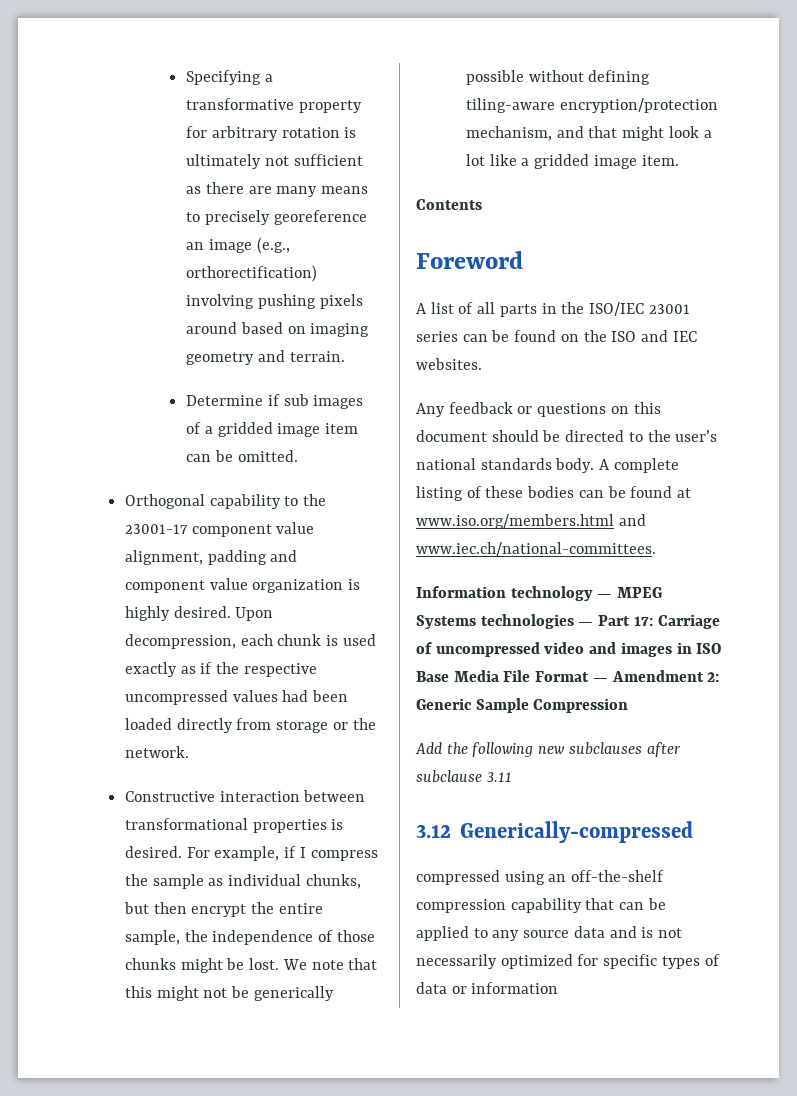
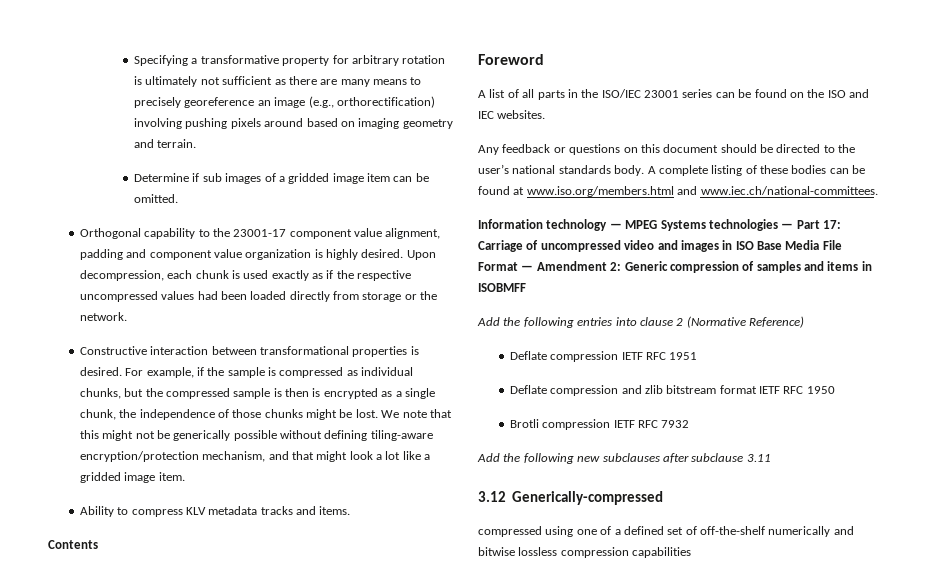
[299,847,378,861] [124,874,361,889] [123,902,323,917] [124,930,180,945] I compress the sample as individual chunks, but then encrypt the entire sample, -> [207,367,414,378] [79,388,435,399] [79,409,116,420] the sample is compressed as individual chunks, but the compressed sample is then is encrypted as a single chunk,
(679, 160) none -> [79,506,351,517] // Ability to compress KLV metadata tracks and items.
[475,698,629,713] Sample Compression -> [669,261,872,273] [478,283,526,292] [477,316,804,328] [509,351,698,362] [509,385,835,396] [509,419,690,430] compression of samples and items in ISOBMFF // Add the following entries into clause 2 (Normative Reference) // Deflate compression IETF RFC 1951 // Deflate compression and zlib bitstream format IETF RFC 1950 // Brotli compression IETF RFC 7932
[548,870,665,882] [416,898,666,913] [416,926,683,941] [416,954,720,969] [416,982,559,994] an off-the-shelf compression capability that can be applied to any source data and is not necessarily optimized for specific types of data or information -> [576,526,854,537] [478,547,692,558] one of a defined set of off-the-shelf numerically and bitwise lossless compression capabilities

